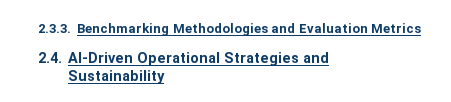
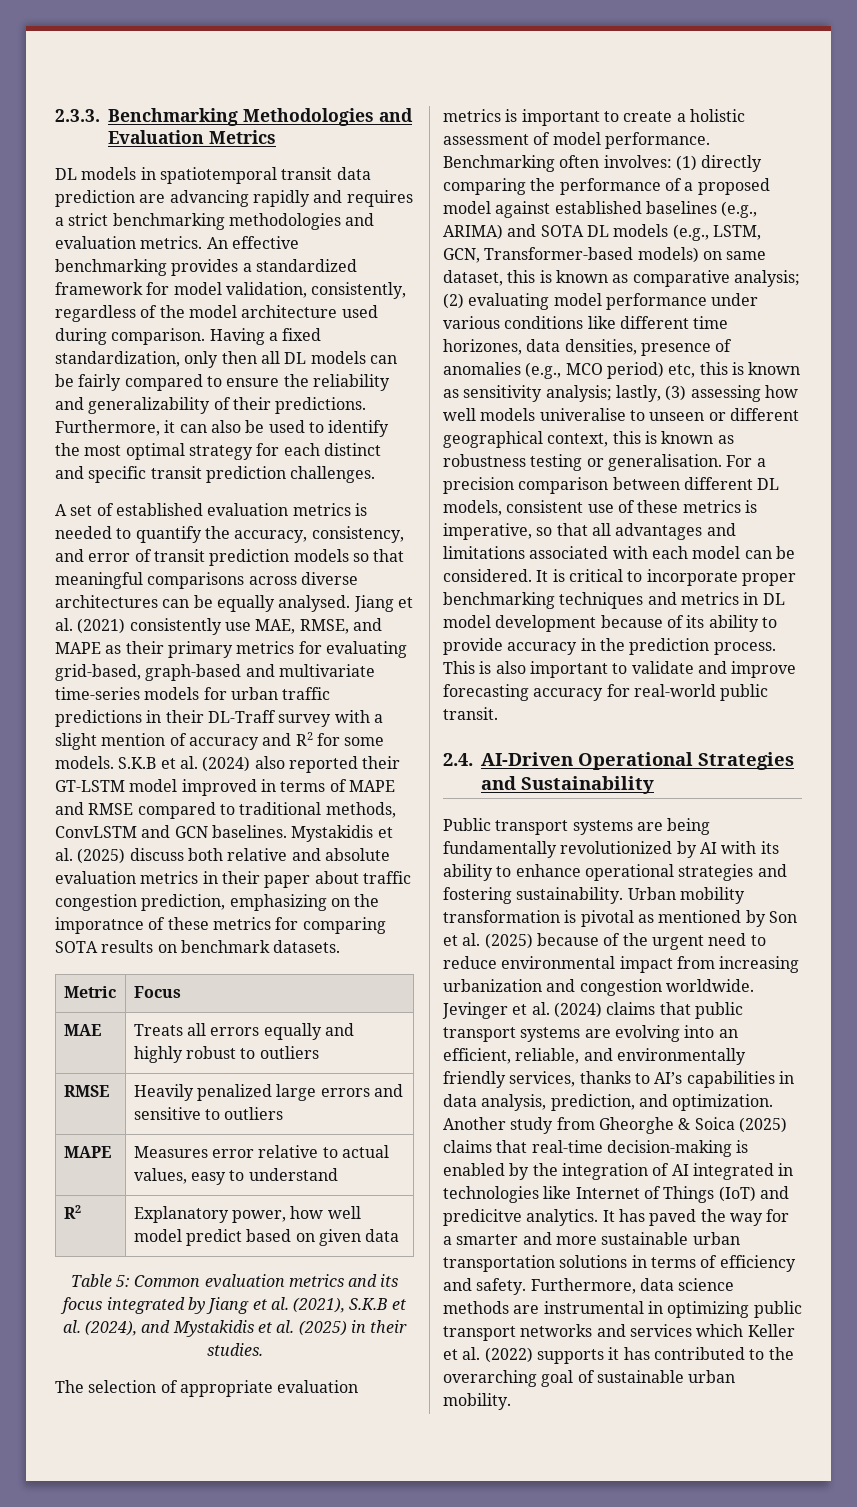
(422, 28) none -> [55,167,371,184] [55,190,413,207] [55,213,375,230] [55,236,299,249] [55,259,357,276] [55,282,407,299] [55,305,378,322] [55,328,322,345] [55,351,397,368] [55,374,390,391] [55,397,367,414] [55,420,390,437] [55,443,381,460] [55,466,376,483] [55,503,367,516] [55,526,404,543] [55,549,405,566] [55,572,358,589] [55,595,413,612] [55,618,382,635] [55,641,407,658] [55,664,375,681] [55,687,331,700] [55,710,383,727] [55,732,385,750] [55,756,401,773] [55,779,395,796] [55,802,396,819] [55,825,393,842] [55,848,390,864] [55,871,411,888] [55,894,380,911] [55,917,386,934] [55,940,341,953] [63,986,116,998] [133,986,181,998] [63,1024,101,1036] [133,1023,355,1040] [133,1046,319,1063] [63,1085,109,1097] [133,1084,404,1101] [133,1107,284,1120] [63,1146,111,1158] [133,1145,390,1158] [133,1168,338,1185] [63,1205,81,1219] [133,1206,361,1223] [133,1229,400,1246] [70,1274,399,1288] [60,1297,406,1314] [62,1320,408,1337] [206,1343,263,1356] [55,1380,359,1397] [443,109,745,126] [443,132,710,149] [443,155,763,172] [443,178,770,195] [443,201,758,218] [443,224,761,241] [443,247,767,263] [443,270,800,287] [443,293,759,310] [443,316,729,329] [443,339,733,356] [443,362,801,379] [443,385,798,402] [443,408,799,421] [443,431,734,448] [443,454,766,471] [443,477,780,494] [443,500,757,516] [443,523,736,540] [443,546,795,559] [443,569,796,586] [443,592,785,609] [443,615,777,632] [443,638,776,655] [443,661,797,678] [443,684,769,701] [443,707,498,720] // DL models in spatiotemporal transit data prediction are advancing rapidly and requires a strict benchmarking methodologies and evaluation metrics. An effective benchmarking provides a standardized framework for model validation, consistently, regardless of the model architecture used during comparison. Having a fixed standardization, only then all DL models can be fairly compared to ensure the reliability and generalizability of their predictions. Furthermore, it can also be used to identify the most optimal strategy for each distinct and specific transit prediction challenges. // A set of established evaluation metrics is needed to quantify the accuracy, consistency, and error of transit prediction models so that meaningful comparisons across diverse architectures can be equally analysed. Jiang et al. (2021) consistently use MAE, RMSE, and MAPE as their primary metrics for evaluating grid-based, graph-based and multivariate time-series models for urban traffic predictions in their DL-Traff survey with a slight mention of accuracy and R2 for some models. S.K.B et al. (2024) also reported their GT-LSTM model improved in terms of MAPE and RMSE compared to traditional methods, ConvLSTM and GCN baselines. Mystakidis et al. (2025) discuss both relative and absolute evaluation metrics in their paper about traffic congestion prediction, emphasizing on the imporatnce of these metrics for comparing SOTA results on benchmark datasets. // Metric | Focus // MAE | Treats all errors equally and highly robust to outliers // RMSE | Heavily penalized large errors and sensitive to outliers // MAPE | Measures error relative to actual values, easy to understand // R2 | Explanatory power, how well model predict based on given data // Table 5: Common evaluation metrics and its focus integrated by Jiang et al. (2021), S.K.B et al. (2024), and Mystakidis et al. (2025) in their studies. // The selection of appropriate evaluation metrics is important to create a holistic assessment of model performance. Benchmarking often involves: (1) directly comparing the performance of a proposed model against established baselines (e.g., ARIMA) and SOTA DL models (e.g., LSTM, GCN, Transformer-based models) on same dataset, this is known as comparative analysis; (2) evaluating model performance under various conditions like different time horizones, data densities, presence of anomalies (e.g., MCO period) etc, this is known as sensitivity analysis; lastly, (3) assessing how well models univeralise to unseen or different geographical context, this is known as robustness testing or generalisation. For a precision comparison between different DL models, consistent use of these metrics is imperative, so that all advantages and limitations associated with each model can be considered. It is critical to incorporate proper benchmarking techniques and metrics in DL model development because of its ability to provide accuracy in the prediction process. This is also important to validate and improve forecasting accuracy for real-world public transit.
(166, 77) none -> [443,818,711,835] [443,841,779,858] [443,864,787,881] [443,887,745,904] [443,910,797,927] [443,933,766,950] [443,956,800,973] [443,979,754,996] [442,1002,743,1019] [443,1025,738,1042] [443,1048,746,1065] [443,1071,794,1088] [443,1094,774,1111] [443,1117,787,1134] [443,1140,749,1157] [443,1163,794,1180] [443,1186,789,1203] [443,1209,790,1226] [443,1232,740,1245] [443,1255,796,1272] [443,1278,735,1295] [443,1301,802,1318] [443,1324,795,1341] [443,1347,794,1364] [443,1370,736,1387] [443,1393,511,1410] // Public transport systems are being fundamentally revolutionized by AI with its ability to enhance operational strategies and fostering sustainability. Urban mobility transformation is pivotal as mentioned by Son et al. (2025) because of the urgent need to reduce environmental impact from increasing urbanization and congestion worldwide. Jevinger et al. (2024) claims that public transport systems are evolving into an efficient, reliable, and environmentally friendly services, thanks to AI’s capabilities in data analysis, prediction, and optimization. Another study from Gheorghe & Soica (2025) claims that real-time decision-making is enabled by the integration of AI integrated in technologies like Internet of Things (IoT) and predicitve analytics. It has paved the way for a smarter and more sustainable urban transportation solutions in terms of efficiency and safety. Furthermore, data science methods are instrumental in optimizing public transport networks and services which Keller et al. (2022) supports it has contributed to the overarching goal of sustainable urban mobility.

